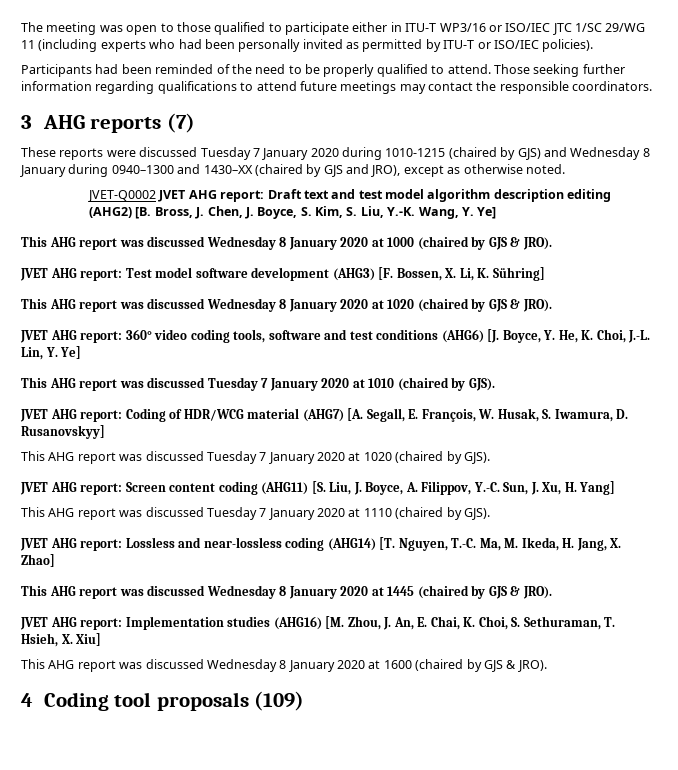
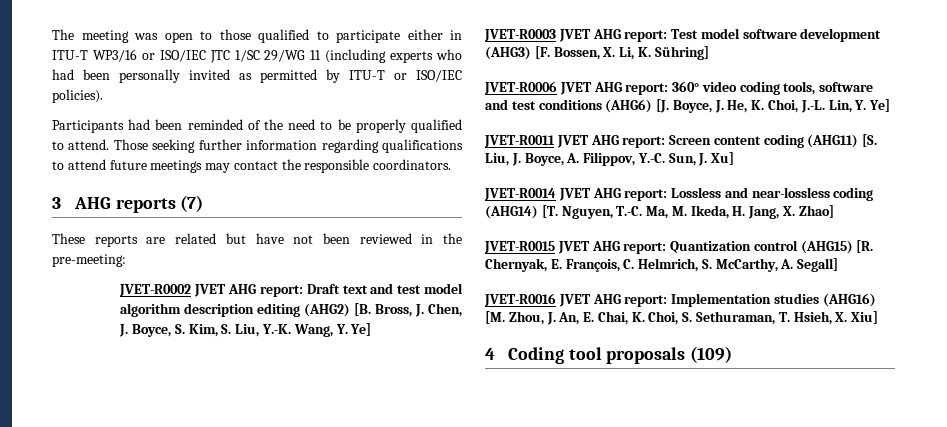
[106,147,650,160] [20,164,565,177] [88,190,157,202] were discussed Tuesday 7 January 2020 during 1010-1215 (chaired by GJS) and Wednesday 8 January during 0940–1300 and 1430–XX (chaired by GJS and JRO), except as otherwise noted. // JVET-Q0002 -> [146,233,462,244] [52,254,126,267] [119,284,192,297] are related but have not been reviewed in the pre-meeting: // JVET-R0002
[21,236,552,250] This AHG report was discussed Wednesday 8 January 2020 at 1000 (chaired by GJS & JRO). // -> [484,29,556,42] JVET-R0003
[21,298,552,312] This AHG report was discussed Wednesday 8 January 2020 at 1020 (chaired by GJS & JRO). // -> [484,81,557,95] JVET-R0006
[543,330,556,340] Y. -> [714,100,724,113] J.
[21,377,495,391] [20,408,629,422] [21,425,105,439] [21,451,490,464] This AHG report was discussed Tuesday 7 January 2020 at 1010 (chaired by GJS). // JVET AHG report: Coding of HDR/WCG material (AHG7) [A. Segall, E. François, W. Husak, S. Iwamura, D. Rusanovskyy] // This AHG report was discussed Tuesday 7 January 2020 at 1020 (chaired by GJS). // -> [484,135,555,148] JVET-R0011
[542,481,616,495] [21,507,490,520] Xu, H. Yang] // This AHG report was discussed Tuesday 7 January 2020 at 1110 (chaired by GJS). // -> [711,152,735,165] [484,188,556,201] Xu] // JVET-R0014
[21,585,552,599] This AHG report was discussed Wednesday 8 January 2020 at 1445 (chaired by GJS & JRO). // -> [484,240,874,254] [485,258,839,272] [484,293,556,307] JVET-R0015 JVET AHG report: Quantization control (AHG15) [R. Chernyak, E. François, C. Helmrich, S. McCarthy, A. Segall] // JVET-R0016
[21,659,547,672] // This AHG report was discussed Wednesday 8 January 2020 at 1600 (chaired by GJS & JRO). -> (879, 317) none

